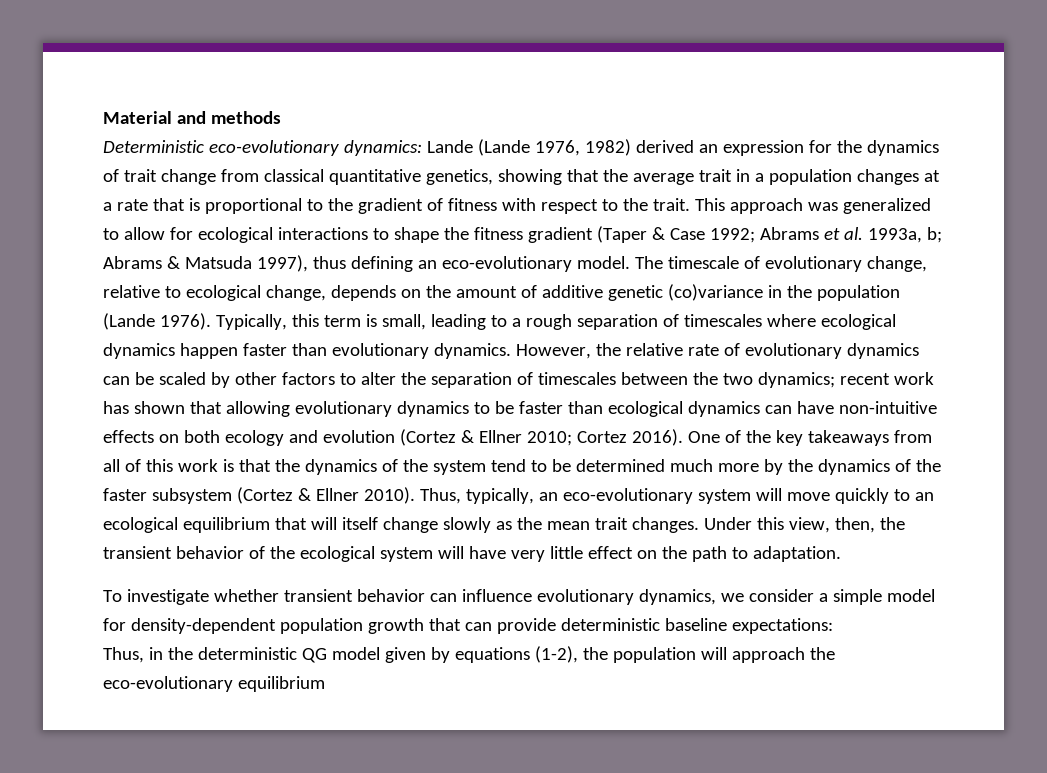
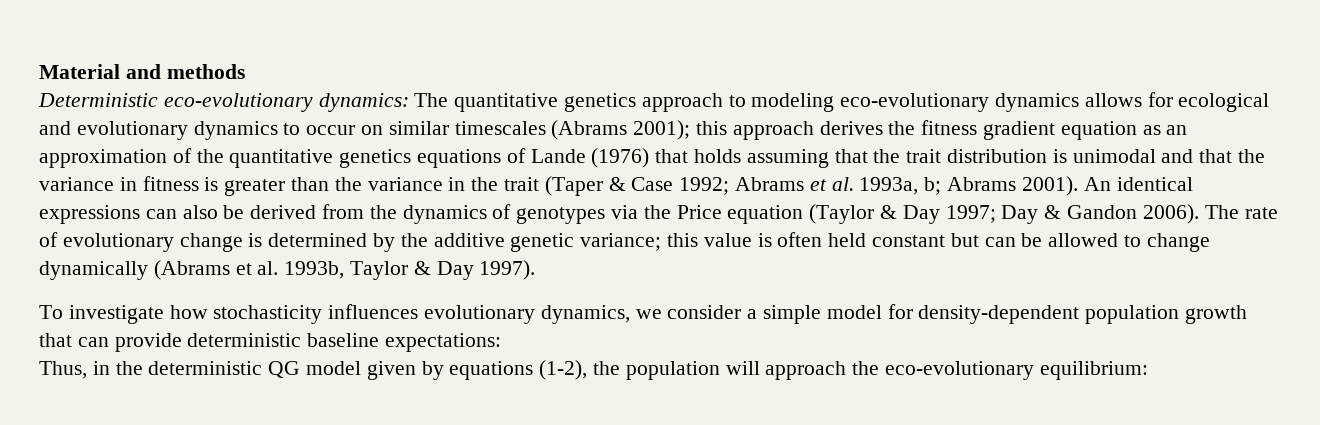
[426,139,939,156] [103,169,940,185] [103,198,931,214] [103,227,593,243] Lande (Lande 1976, 1982) derived an expression for the dynamics of trait change from classical quantitative genetics, showing that the average trait in a population changes at a rate that is proportional to the gradient of fitness with respect to the trait. This approach was generalized to allow for ecological interactions to shape the fitness gradient -> [414,92,1270,112] [39,120,1188,140] [39,148,1266,168] [39,176,540,196] The quantitative genetics approach to modeling eco-evolutionary dynamics allows for ecological and evolutionary dynamics to occur on similar timescales (Abrams 2001); this approach derives the fitness gradient equation as an approximation of the quantitative genetics equations of Lande (1976) that holds assuming that the trait distribution is unimodal and that the variance in fitness is greater than the variance in the trait
[166,255,927,272] [103,284,900,301] [103,313,896,330] [103,343,919,359] [103,372,934,388] [103,401,937,417] [103,429,932,446] [103,459,941,475] [103,487,934,504] [103,517,905,533] [103,546,841,562] [103,589,532,605] & Matsuda 1997), thus defining an eco-evolutionary model. The timescale of evolutionary change, relative to ecological change, depends on the amount of additive genetic (co)variance in the population (Lande 1976). Typically, this term is small, leading to a rough separation of timescales where ecological dynamics happen faster than evolutionary dynamics. However, the relative rate of evolutionary dynamics can be scaled by other factors to alter the separation of timescales between the two dynamics; recent work has shown that allowing evolutionary dynamics to be faster than ecological dynamics can have non-intuitive effects on both ecology and evolution (Cortez & Ellner 2010; Cortez 2016). One of the key takeaways from all of this work is that the dynamics of the system tend to be determined much more by the dynamics of the faster subsystem (Cortez & Ellner 2010). Thus, typically, an eco-evolutionary system will move quickly to an ecological equilibrium that will itself change slowly as the mean trait changes. Under this view, then, the transient behavior of the ecological system will have very little effect on the path to adaptation. // To investigate whether transient behavior can influence -> [1021,176,1193,196] [39,204,1278,224] [39,232,1210,252] [39,260,536,280] [39,304,419,324] 2001). An identical expressions can also be derived from the dynamics of genotypes via the Price equation (Taylor & Day 1997; Day & Gandon 2006). The rate of evolutionary change is determined by the additive genetic variance; this value is often held constant but can be allowed to change dynamically (Abrams et al. 1993b, Taylor & Day 1997). // To investigate how stochasticity influences
[237,676,325,692] equilibrium -> [1039,361,1148,380] equilibrium:

